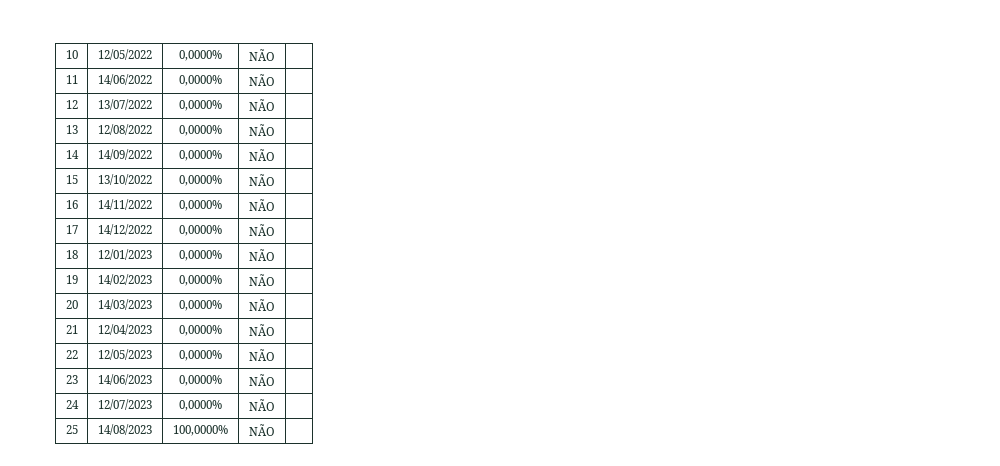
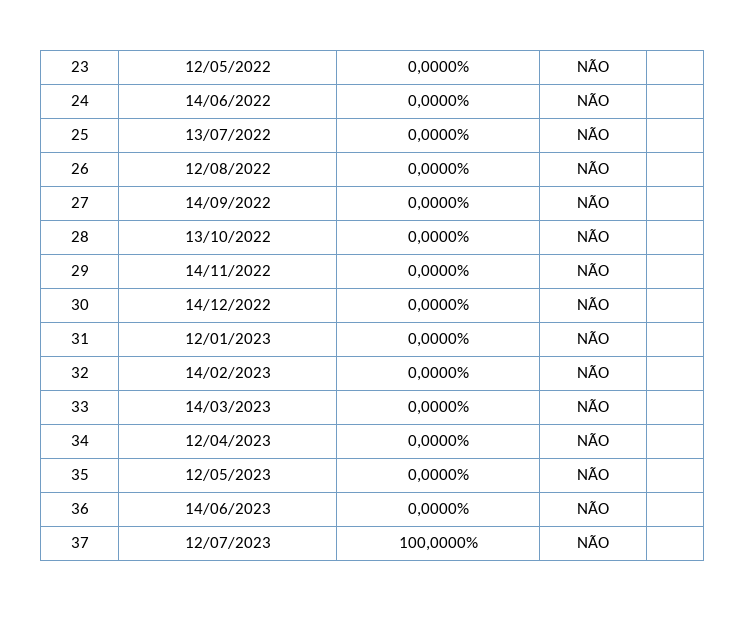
[65,50,78,59] 10 -> [70,61,89,72] 23
[65,75,78,84] 11 -> [70,95,89,106] 24
[65,100,78,109] 12 -> [70,129,89,140] 25
[65,125,78,134] 13 -> [70,163,89,174] 26
[65,150,79,159] 14 -> [70,197,89,208] 27
[65,175,78,184] 15 -> [70,231,89,242] 28
[65,200,78,209] 16 -> [70,265,89,276] 29
[65,225,78,234] 17 -> [70,299,89,310] 30
[65,250,78,259] 18 -> [70,333,89,344] 31
[65,275,78,284] 19 -> [70,367,89,378] 32
[65,300,78,309] 20 -> [70,401,89,412] 33
[65,325,78,334] 21 -> [70,435,89,446] 34
[65,350,78,359] 22 -> [70,469,89,480] 35
[65,375,78,384] 23 -> [70,503,89,514] 36
[65,400,79,409] 24 -> [70,537,89,548] 37
[179,400,222,411] [249,399,275,411] [65,425,78,434] [98,424,152,435] | 0,0000% | NÃO | // 25 | 14/08/2023 -> (271, 543) none

